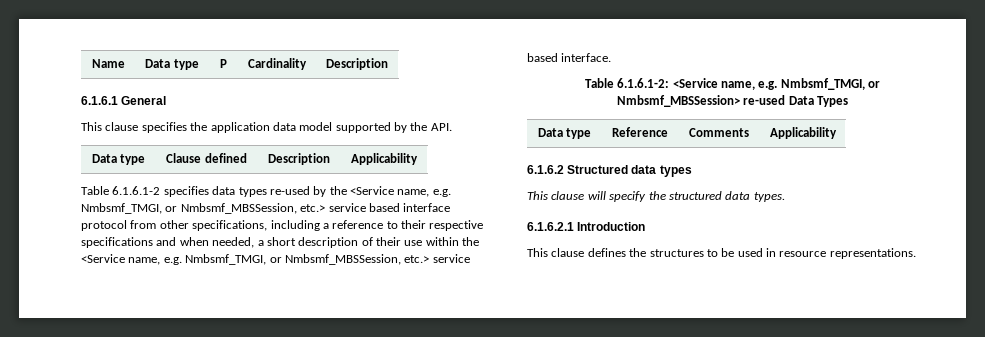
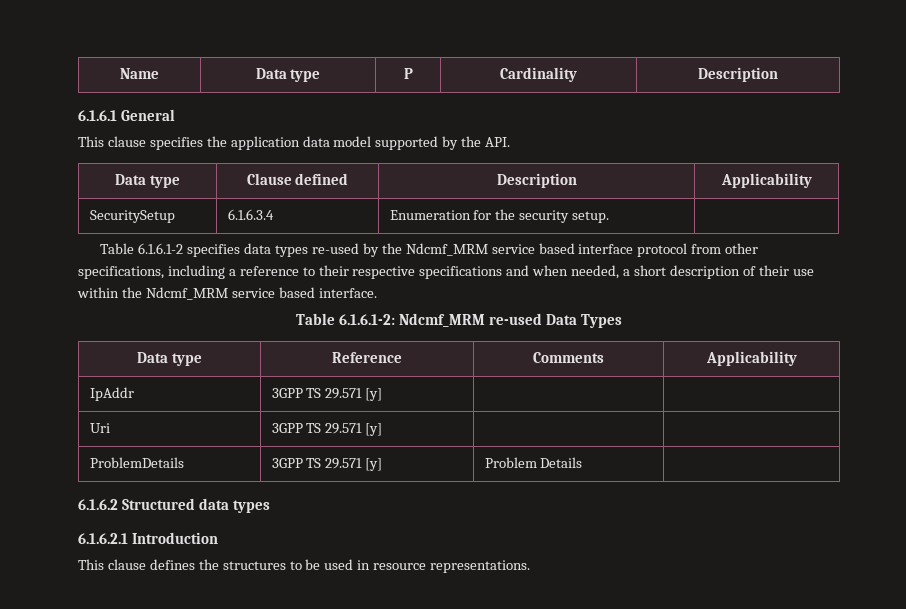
(418, 159) none -> [89,210,175,223] [227,209,274,220] [389,209,610,223] // SecuritySetup | 6.1.6.3.4 | Enumeration for the security setup. |
[350,186,451,197] [81,203,326,214] <Service name, e.g. Nmbsmf_TMGI, or Nmbsmf_MBSSession, etc.> -> [405,243,488,256] Ndcmf_MRM
[81,254,430,265] <Service name, e.g. Nmbsmf_TMGI, or Nmbsmf_MBSSession, etc.> -> [145,287,228,300] Ndcmf_MRM
[672,78,881,90] [616,95,740,107] <Service name, e.g. Nmbsmf_TMGI, or Nmbsmf_MBSSession> -> [399,313,486,327] Ndcmf_MRM
[527,165,692,177] [527,191,785,202] // 6.1.6.2 Structured data types // This clause will specify the structured data types. -> [89,387,134,401] [271,388,383,401] [89,423,110,433] [271,423,383,436] [89,457,184,468] [271,458,383,471] [484,457,583,468] [78,498,270,513] // IpAddr | 3GPP TS 29.571 [y] | | // Uri | 3GPP TS 29.571 [y] | | // ProblemDetails | 3GPP TS 29.571 [y] | Problem Details | // 6.1.6.2 Structured data types

